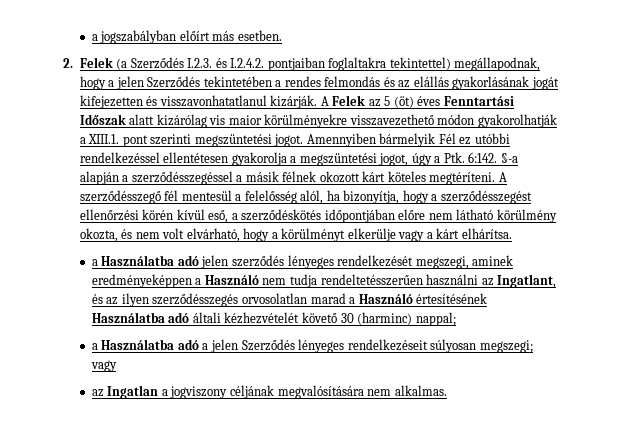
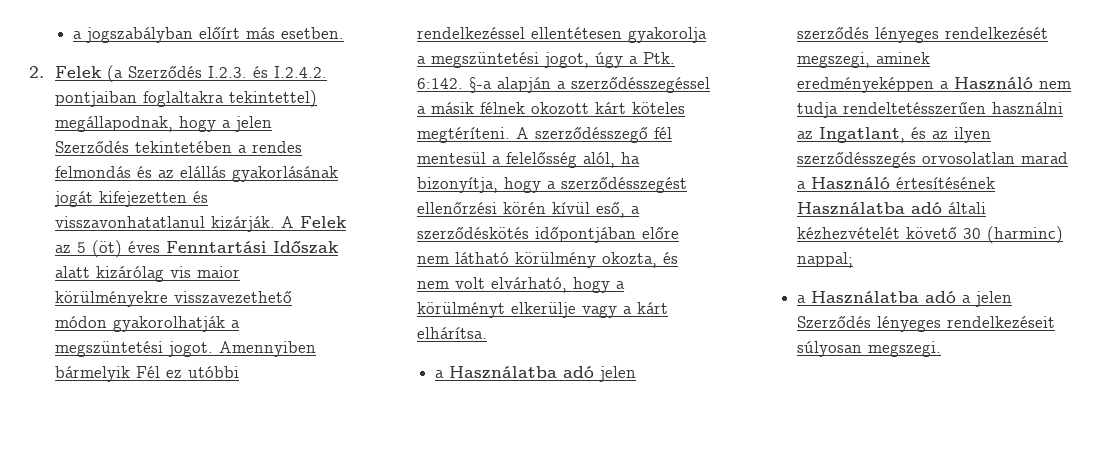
[88,134,192,147] XIII.1. pont szerinti -> (240, 324) none
[479,340,533,353] [90,360,117,372] [91,385,447,399] megszegi; vagy // az Ingatlan a jogviszony céljának megvalósítására nem alkalmas. -> [868,341,942,357] megszegi.

